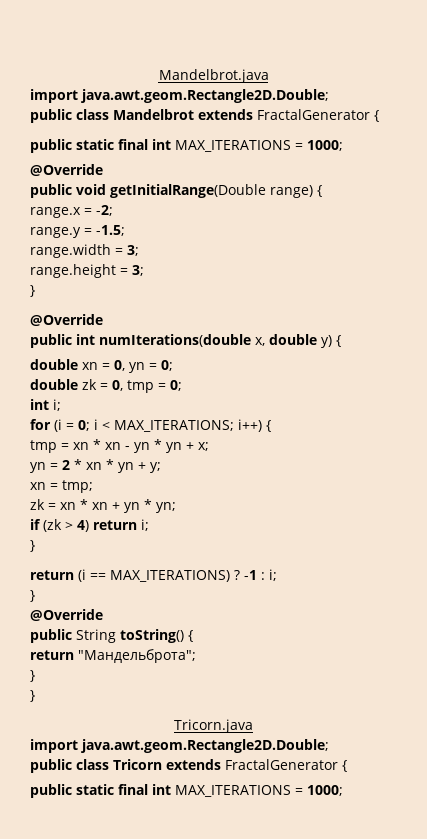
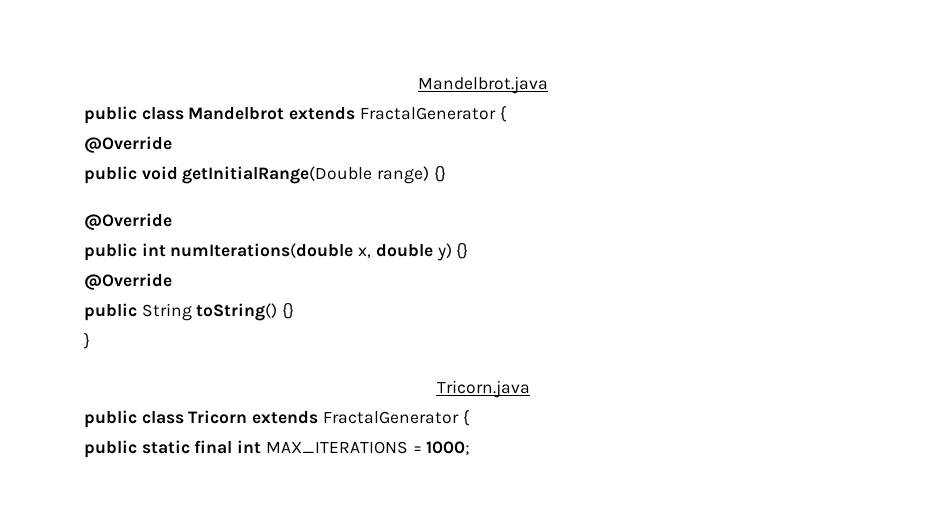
[30,89,329,103] // import java.awt.geom.Rectangle2D.Double; -> (548, 85) none
[30,139,343,153] // public static final int MAX_ITERATIONS = 1000; -> (506, 113) none
[317,185,322,197] [30,205,113,218] [30,225,125,238] [30,244,139,258] [30,264,144,278] [30,285,35,297] { // range.x = -2; // range.y = -1.5; // range.width = 3; // range.height = 3; // } -> [433,165,446,182] {}
[336,335,341,347] [30,359,173,373] [30,379,182,393] [30,399,61,411] [30,419,271,432] [30,439,209,453] [30,459,161,473] [30,480,93,493] [30,499,176,513] [30,519,149,532] [30,540,35,552] [30,569,277,582] [30,590,35,602] { // double xn = 0, yn = 0; // double zk = 0, tmp = 0; // int i; // for (i = 0; i < MAX_ITERATIONS; i++) { // tmp = xn * xn - yn * yn + x; // yn = 2 * xn * yn + y; // xn = tmp; // zk = xn * xn + yn * yn; // if (zk > 4) return i; // } // return (i == MAX_ITERATIONS) ? -1 : i; // } -> [456,242,469,259] {}
[188,630,193,642] [30,649,196,663] [30,670,35,682] { // return "Мандельброта"; // } -> [282,302,295,319] {}
[30,739,329,753] // import java.awt.geom.Rectangle2D.Double; -> (530, 389) none

